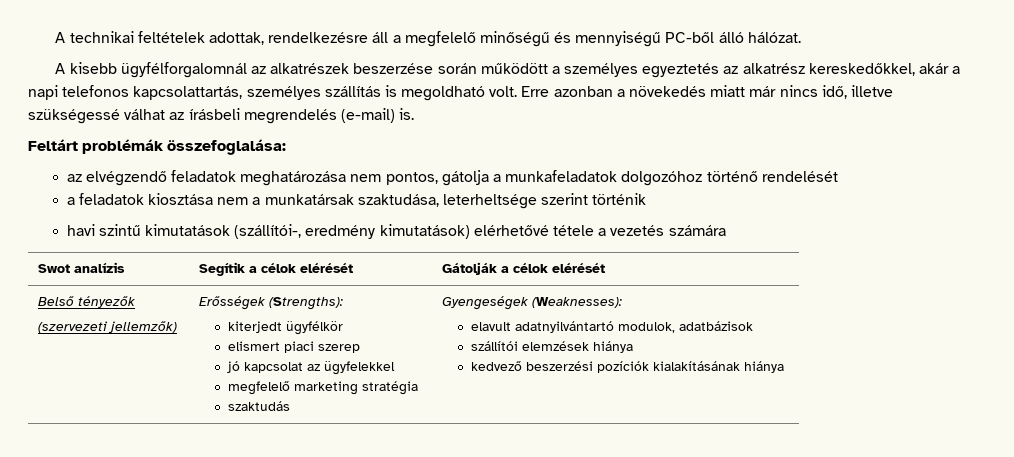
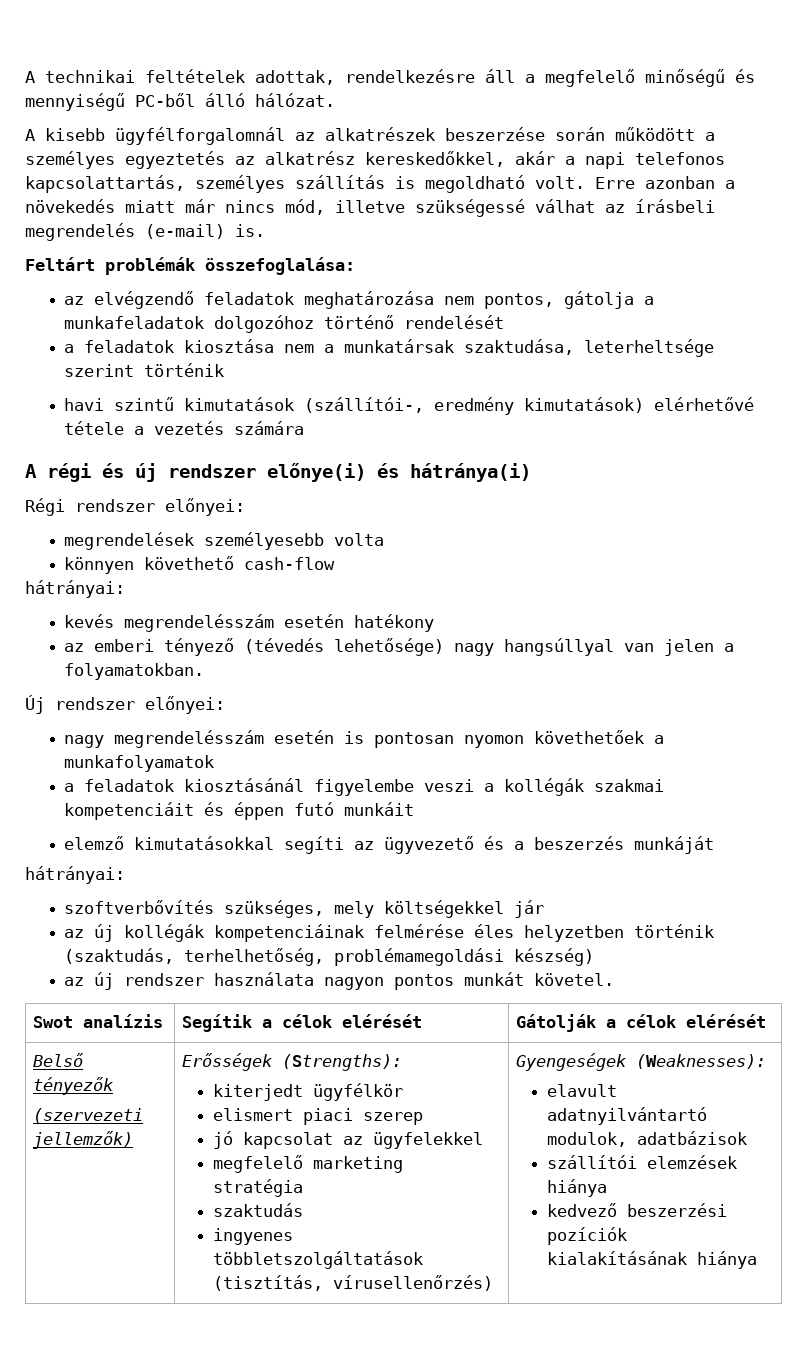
[821,85,847,99] idő, -> [285,199,325,215] mód,
(726, 230) none -> [25,463,531,482] [25,498,245,516] [64,532,385,550] [64,556,336,574] [25,580,125,598] [64,614,435,632] [64,638,735,656] [64,663,205,680] [25,695,225,714] [64,730,665,748] [64,755,215,772] [64,778,665,796] [64,802,415,820] [64,836,715,854] [25,866,125,884] [64,900,545,918] [64,924,715,942] [64,948,595,966] [64,972,615,990] // A régi és új rendszer előnye(i) és hátránya(i) // Régi rendszer előnyei: // megrendelések személyesebb volta // könnyen követhető cash-flow // hátrányai: // kevés megrendelésszám esetén hatékony // az emberi tényező (tévedés lehetősége) nagy hangsúllyal van jelen a folyamatokban. // Új rendszer előnyei: // nagy megrendelésszám esetén is pontosan nyomon követhetőek a munkafolyamatok // a feladatok kiosztásánál figyelembe veszi a kollégák szakmai kompetenciáit és éppen futó munkáit // elemző kimutatásokkal segíti az ügyvezető és a beszerzés munkáját // hátrányai: // szoftverbővítés szükséges, mely költségekkel jár // az új kollégák kompetenciáinak felmérése éles helyzetben történik (szaktudás, terhelhetőség, problémamegoldási készség) // az új rendszer használata nagyon pontos munkát követel.
(290, 406) none -> [212,1228,293,1245] [212,1251,423,1269] [212,1275,493,1291] // ingyenes többletszolgáltatások (tisztítás, vírusellenőrzés)

